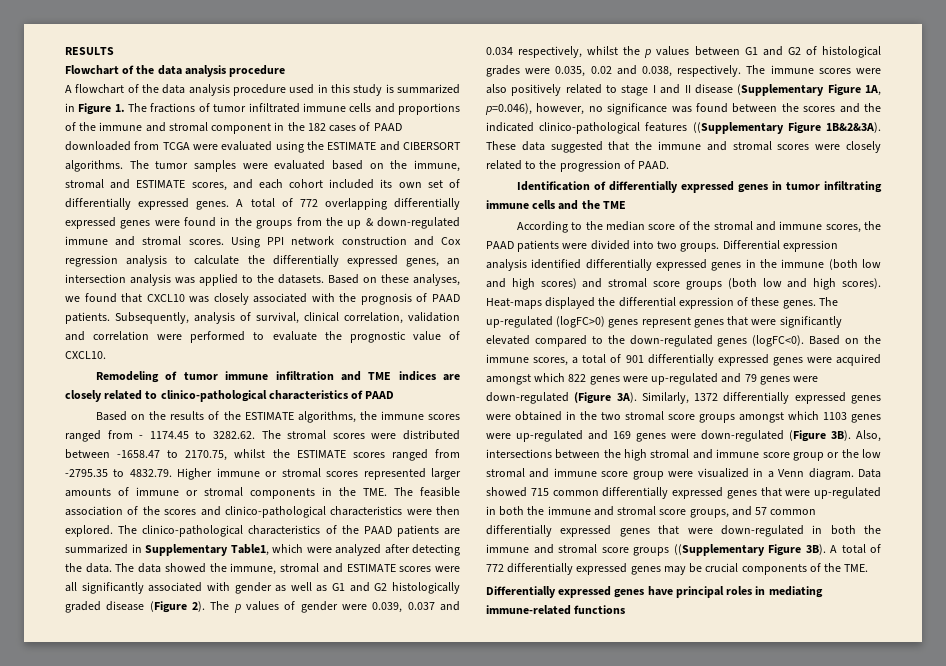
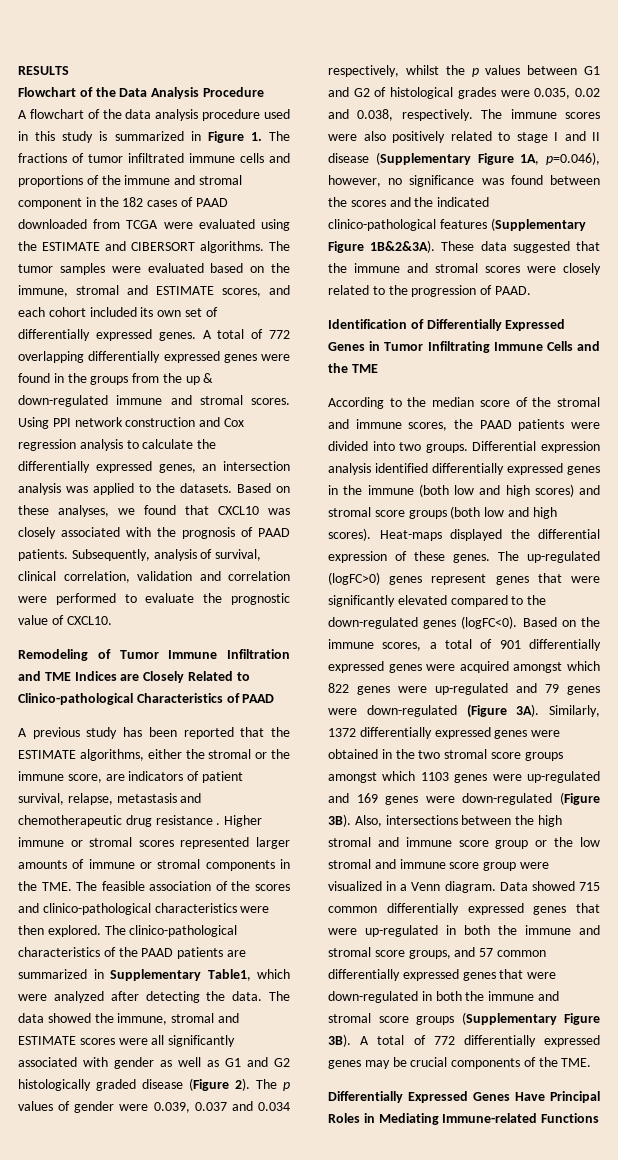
[157,65,286,77] data analysis procedure -> [119,87,264,99] Data Analysis Procedure
[183,371,460,381] [65,390,395,402] [96,411,460,423] [65,430,460,442] [65,449,460,461] [65,469,172,477] tumor immune infiltration and TME indices are closely related to clinico-pathological characteristics of PAAD // Based on the results of the ESTIMATE algorithms, the immune scores ranged from - 1174.45 to 3282.62. The stromal scores were distributed between -1658.47 to 2170.75, whilst the ESTIMATE scores ranged from -2795.35 to 4832.79. -> [119,649,290,659] [18,671,250,683] [18,693,275,705] [18,727,290,739] [18,749,291,761] [18,771,243,783] [18,793,202,805] [18,815,221,827] Tumor Immune Infiltration and TME Indices are Closely Related to Clinico-pathological Characteristics of PAAD // A previous study has been reported that the ESTIMATE algorithms, either the stromal or the immune score, are indicators of patient survival, relapse, metastasis and chemotherapeutic drug resistance .
[692,122,784,134] ((Supplementary -> [490,218,586,231] (Supplementary
[609,181,882,193] [486,200,556,209] differentially expressed genes in tumor infiltrating immune cells -> [426,319,566,331] [328,341,573,353] Differentially Expressed Genes in Tumor Infiltrating Immune Cells
[673,544,765,556] ((Supplementary -> [461,1012,557,1025] (Supplementary
[558,586,823,598] [486,605,626,615] expressed genes have principal roles in mediating immune-related functions -> [408,1091,600,1103] [328,1113,600,1125] Expressed Genes Have Principal Roles in Mediating Immune-related Functions

